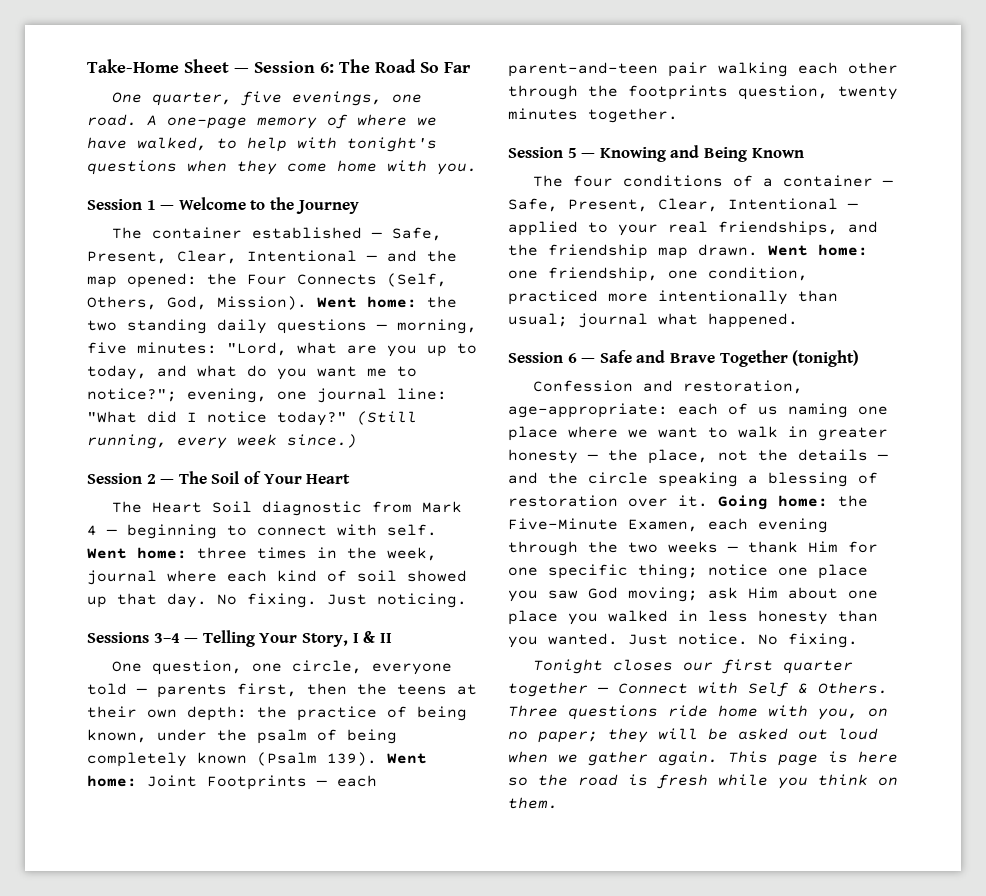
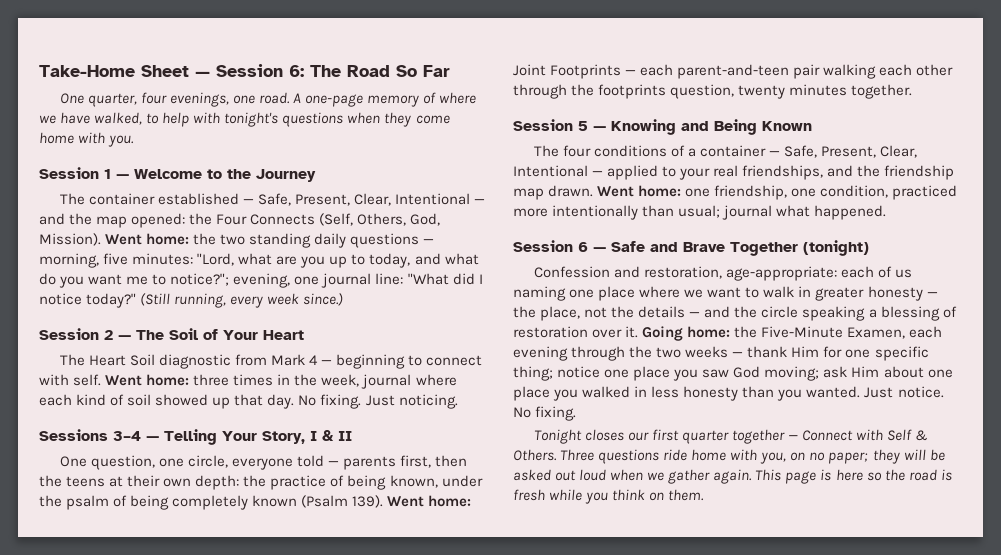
[240,91,282,106] five -> [140,92,167,104] four

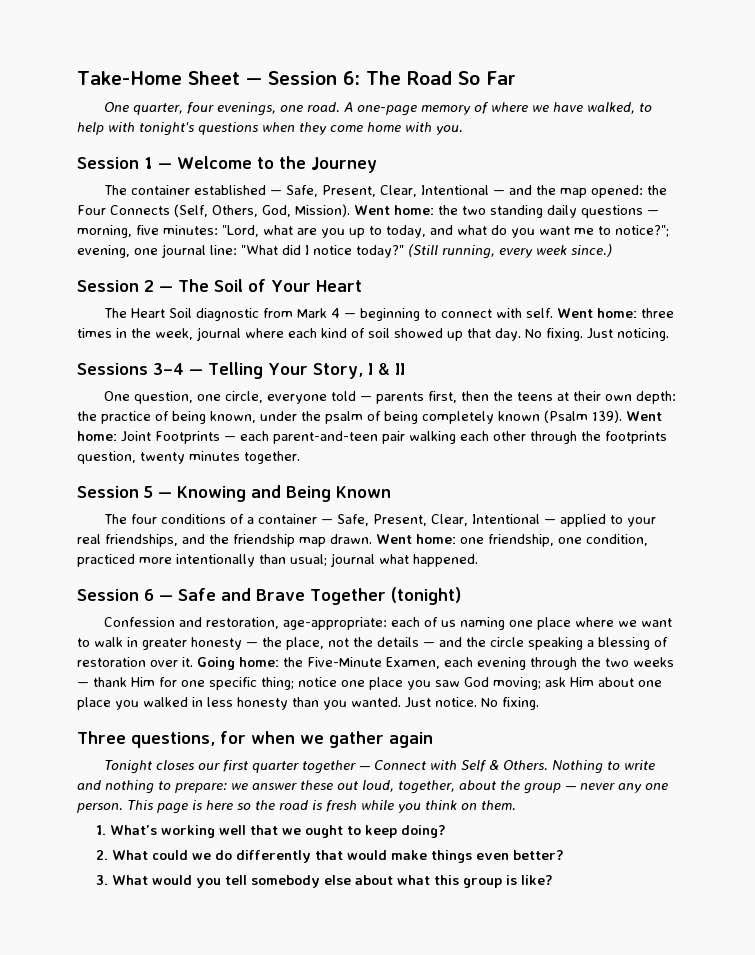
(577, 413) none -> [77,731,433,748] // Three questions, for when we gather again
[560,449,945,464] [513,469,753,484] Three questions ride home with you, on no paper; they will be asked out loud when we gather again. -> [552,760,656,774] [77,780,668,794] [77,803,123,813] Nothing to write and nothing to prepare: we answer these out loud, together, about the group — never any one person.
(705, 495) none -> [95,825,446,838] [95,850,564,863] [95,875,553,888] // 1. What’s working well that we ought to keep doing? // 2. What could we do differently that would make things even better? // 3. What would you tell somebody else about what this group is like?

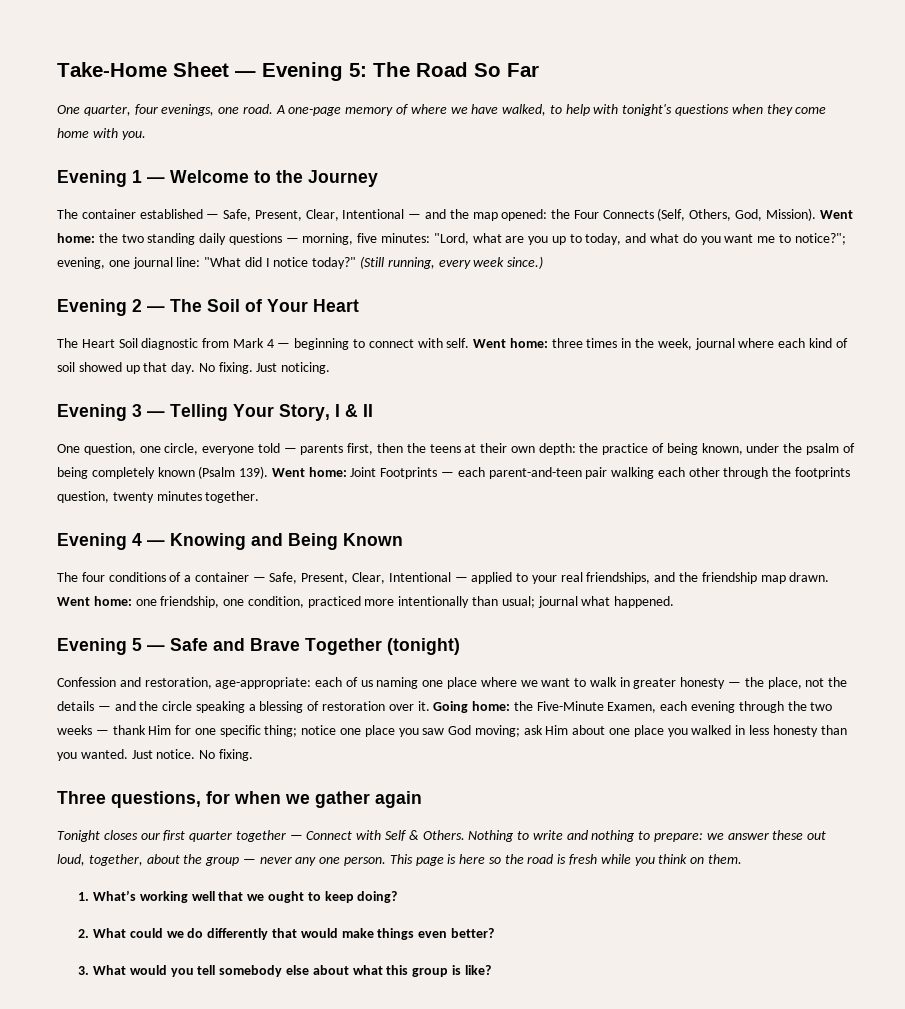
[267,71,360,85] Session 6: -> [262,62,367,81] Evening 5:
[77,157,139,169] Session -> [57,170,127,187] Evening
[77,280,139,292] Session -> [57,299,127,316] Evening
[77,363,184,375] Sessions 3–4 -> [57,404,142,421] Evening 3
[77,486,153,498] Session 5 -> [57,533,142,550] Evening 4
[77,589,154,601] Session 6 -> [57,638,142,655] Evening 5

